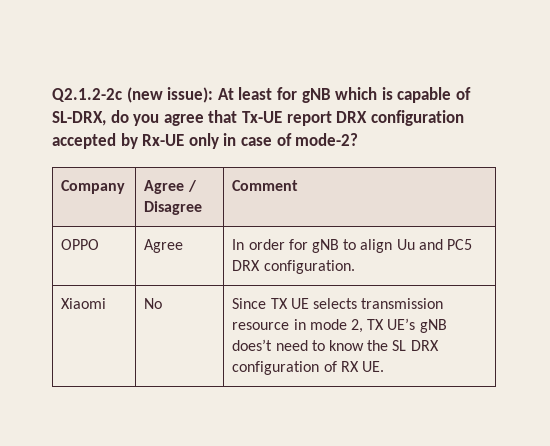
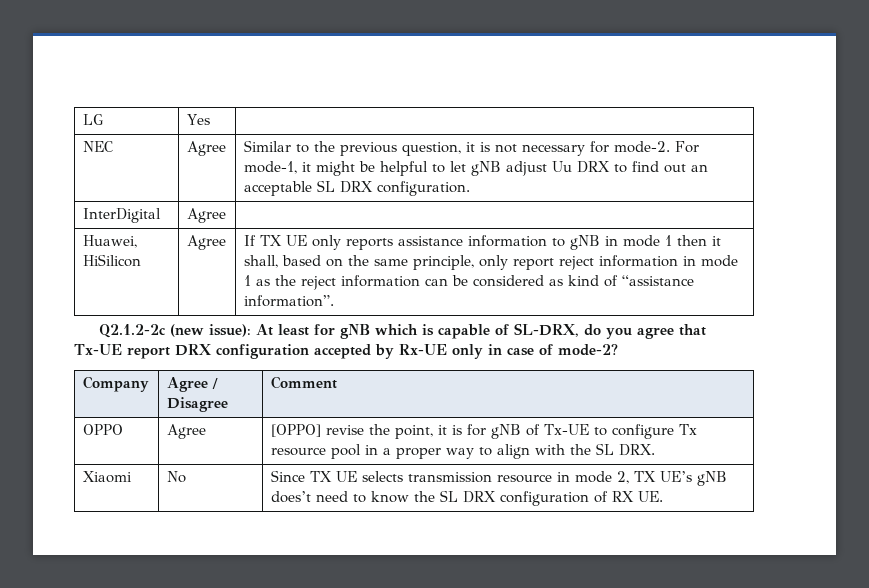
(52, 95) none -> [82,114,103,125] [186,114,210,125] [82,141,113,152] [186,141,226,156] [243,140,699,156] [243,161,708,176] [243,180,470,196] [82,208,161,223] [186,208,226,223] [82,235,137,248] [82,254,141,267] [186,235,226,250] [243,235,721,250] [243,255,738,270] [243,275,694,290] [243,295,334,307] LG | Yes | // NEC | Agree | Similar to the previous question, it is not necessary for mode-2. For mode-1, it might be helpful to let gNB adjust Uu DRX to find out an acceptable SL DRX configuration. // InterDigital | Agree | // Huawei, HiSilicon | Agree | If TX UE only reports assistance information to gNB in mode 1 then it shall, based on the same principle, only report reject information in mode 1 as the reject information can be considered as kind of “assistance information”. //
[232,239,472,253] [232,260,355,274] In order for gNB to align Uu and PC5 DRX configuration. -> [270,424,697,439] [270,443,655,459] [OPPO] revise the point, it is for gNB of Tx-UE to configure Tx resource pool in a proper way to align with the SL DRX.

